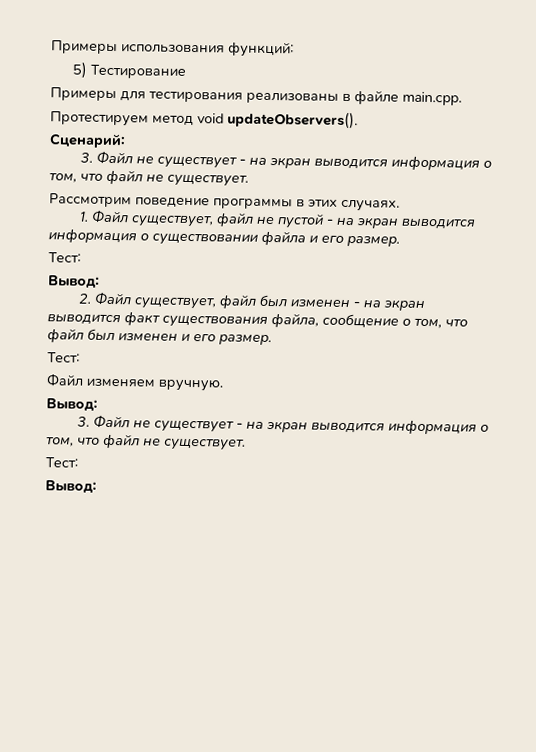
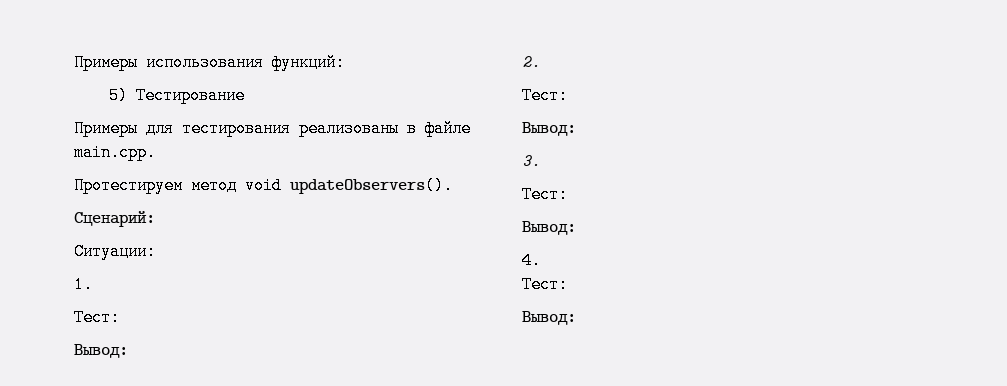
[79,150,492,171] [49,169,249,187] [49,193,400,212] [78,209,476,229] [48,228,400,247] [48,252,81,263] [48,275,100,289] [77,291,425,311] [47,311,468,329] [47,328,272,346] [47,352,80,363] [46,373,223,392] [46,398,98,412] [76,414,489,435] [46,433,246,451] [45,457,78,468] [45,480,97,494] 3. Файл не существует - на экран выводится информация о том, что файл не существует. // Рассмотрим поведение программы в этих случаях. // 1. Файл существует, файл не пустой - на экран выводится информация о существовании файла и его размер. // Тест: // Вывод: // 2. Файл существует, файл был изменен - на экран выводится факт существования файла, сообщение о том, что файл был изменен и его размер. // Тест: // Файл изменяем вручную. // Вывод: // 3. Файл не существует - на экран выводится информация о том, что файл не существует. // Тест: // Вывод: -> [74,243,156,260] [74,276,93,293] [74,309,120,326] [74,344,128,358] [522,56,540,67] [522,87,568,104] [522,122,576,136] [522,155,540,166] [522,186,568,203] [522,221,576,235] [522,252,541,269] [522,276,568,293] [522,311,576,325] Ситуации: // 1. // Тест: // Вывод: // 2. // Тест: // Вывод: // 3. // Тест: // Вывод: // 4. // Тест: // Вывод:

